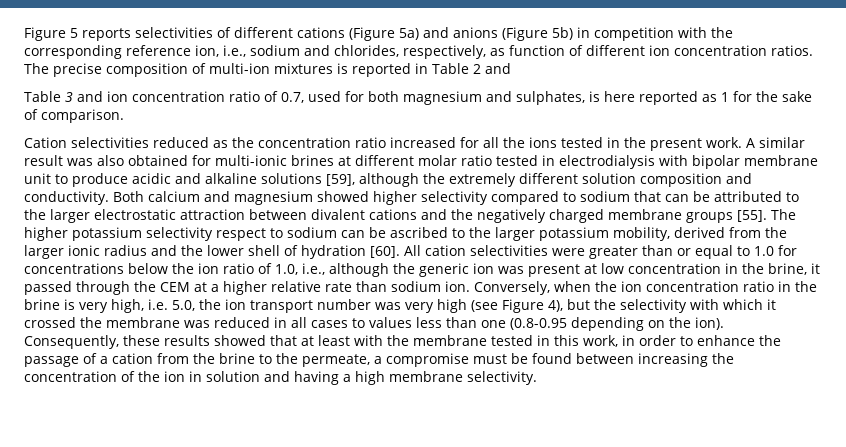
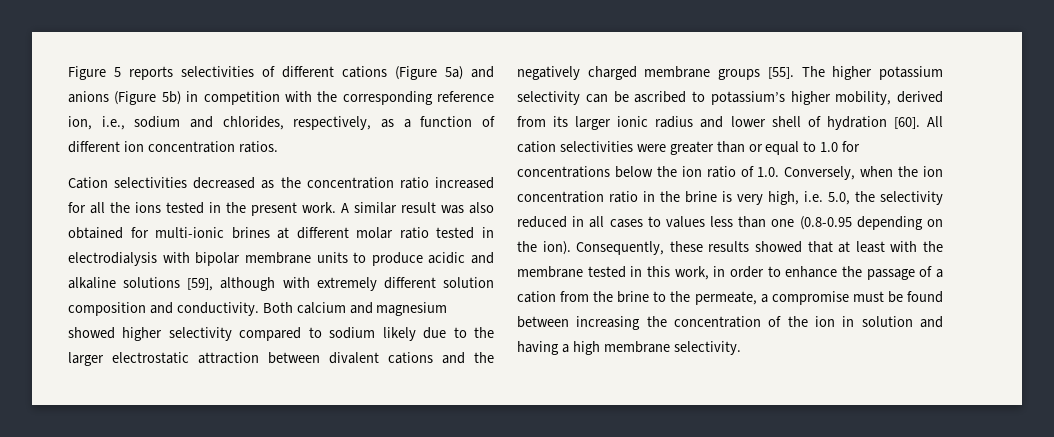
(505, 52) none -> [403,119,411,128] a
[24,63,511,77] [24,91,812,105] [24,109,124,123] The precise composition of multi-ion mixtures is reported in Table 2 and // Table 3 and ion concentration ratio of 0.7, used for both magnesium and sulphates, is here reported as 1 for the sake of comparison. -> (278, 147) none
[153,137,209,148] reduced -> [193,177,256,189] decreased
[24,173,51,184] unit -> [316,252,348,263] units
[423,173,445,184] the -> [282,277,310,288] with
[634,191,782,202] that can be attributed -> [382,327,447,341] likely due
[216,227,337,241] respect to sodium -> (580, 98) none
[469,227,609,241] the larger potassium -> [710,91,831,105] potassium’s higher
[765,227,787,238] the -> [553,116,569,127] its
[181,245,203,256] the -> (724, 122) none
[275,263,820,277] [24,281,470,295] 1.0, i.e., although the generic ion was present at low concentration in the brine, it passed through the CEM at a higher relative rate than sodium ion. -> [757,167,780,177] 1.0.
[225,299,776,313] [24,317,210,328] ion transport number was very high (see Figure 4), but the selectivity with which it crossed the membrane was -> [880,191,943,205] selectivity

